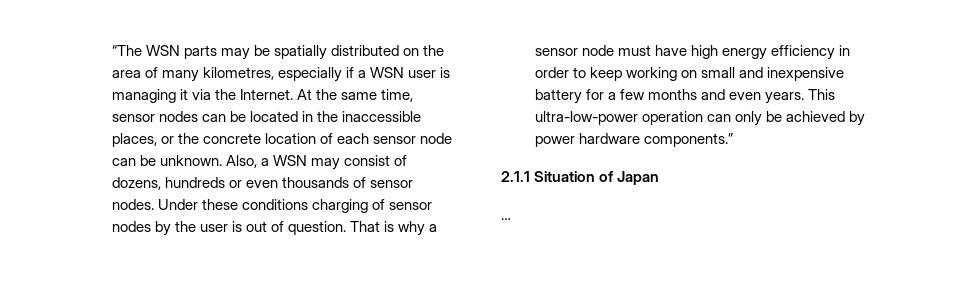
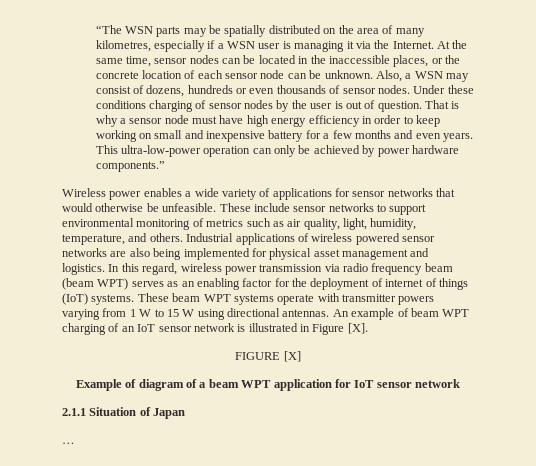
(733, 140) none -> [62,188,456,200] [62,203,427,215] [62,218,417,230] [62,233,435,245] [62,248,430,260] [62,263,453,275] [62,278,468,290] [62,293,435,305] [62,308,470,320] [62,323,368,335] [235,351,301,362] [75,379,461,391] // Wireless power enables a wide variety of applications for sensor networks that would otherwise be unfeasible. These include sensor networks to support environmental monitoring of metrics such as air quality, light, humidity, temperature, and others. Industrial applications of wireless powered sensor networks are also being implemented for physical asset management and logistics. In this regard, wireless power transmission via radio frequency beam (beam WPT) serves as an enabling factor for the deployment of internet of things (IoT) systems. These beam WPT systems operate with transmitter powers varying from 1 W to 15 W using directional antennas. An example of beam WPT charging of an IoT sensor network is illustrated in Figure [X]. // FIGURE [X] // Example of diagram of a beam WPT application for IoT sensor network

